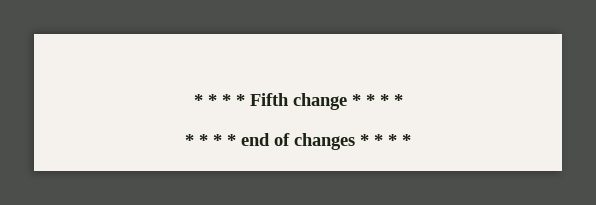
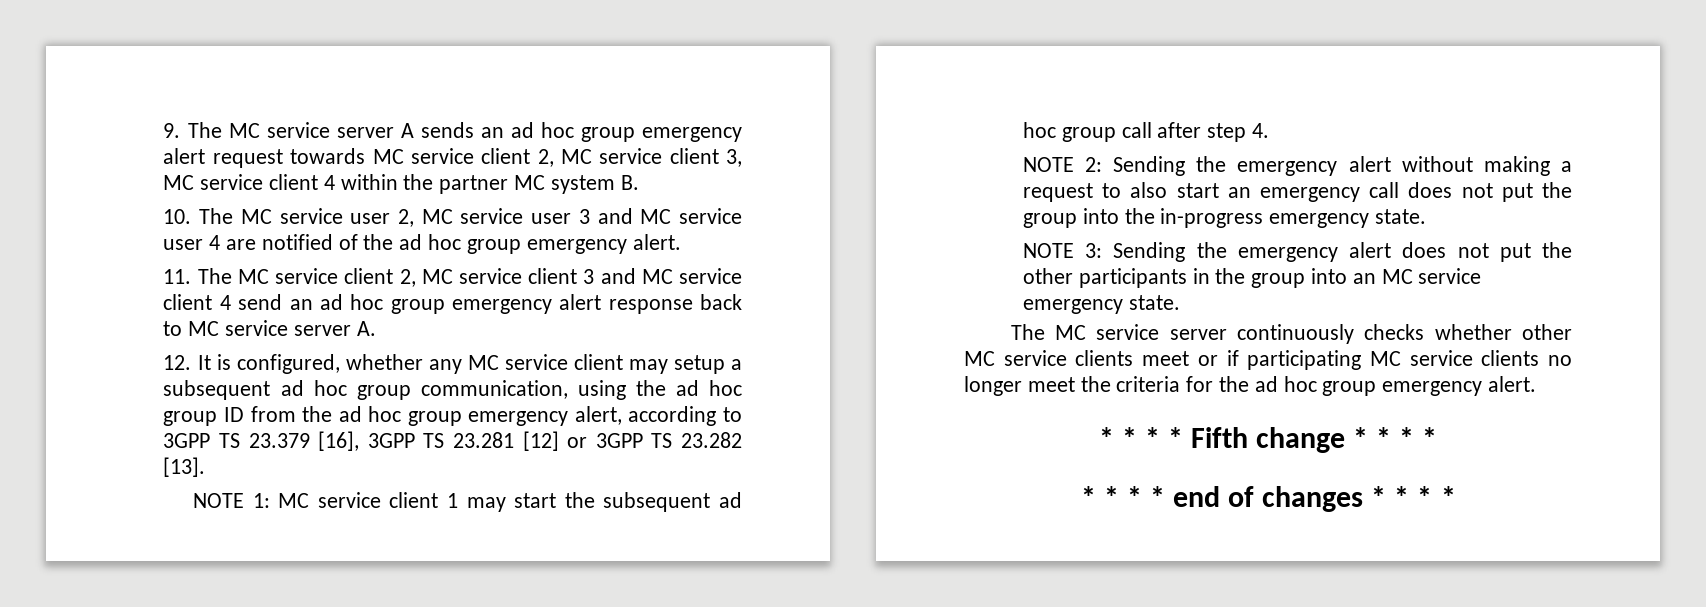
(193, 100) none -> [163,122,742,142] [163,148,742,168] [163,174,639,194] [163,208,742,227] [163,234,681,254] [163,268,742,287] [163,294,742,314] [163,320,376,336] [163,354,742,374] [163,380,742,400] [163,406,743,426] [163,431,742,451] [163,457,206,477] [192,492,742,512] [1022,122,1269,142] [1022,156,1572,176] [1022,182,1572,202] [1022,208,1426,228] [1022,242,1572,262] [1022,268,1482,288] [1022,295,1180,314] [1010,324,1572,344] [964,350,1572,370] [964,376,1537,396] 9. The MC service server A sends an ad hoc group emergency alert request towards MC service client 2, MC service client 3, MC service client 4 within the partner MC system B. // 10. The MC service user 2, MC service user 3 and MC service user 4 are notified of the ad hoc group emergency alert. // 11. The MC service client 2, MC service client 3 and MC service client 4 send an ad hoc group emergency alert response back to MC service server A. // 12. It is configured, whether any MC service client may setup a subsequent ad hoc group communication, using the ad hoc group ID from the ad hoc group emergency alert, according to 3GPP TS 23.379 [16], 3GPP TS 23.281 [12] or 3GPP TS 23.282 [13]. // NOTE 1: MC service client 1 may start the subsequent ad hoc group call after step 4. // NOTE 2: Sending the emergency alert without making a request to also start an emergency call does not put the group into the in-progress emergency state. // NOTE 3: Sending the emergency alert does not put the other participants in the group into an MC service emergency state. // The MC service server continuously checks whether other MC service clients meet or if participating MC service clients no longer meet the criteria for the ad hoc group emergency alert. //

